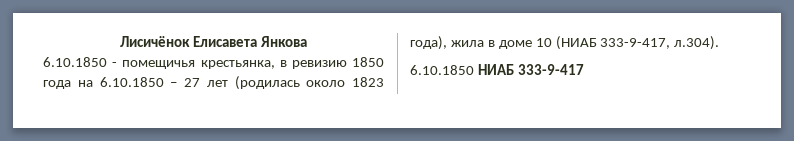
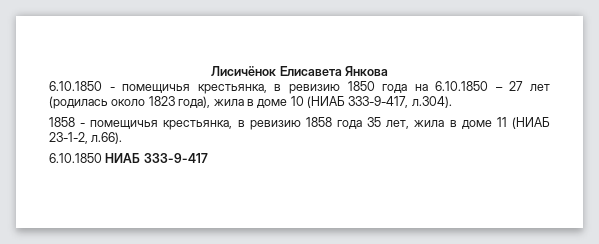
(720, 43) none -> [49,117,551,130] [49,132,123,144] // 1858 - помещичья крестьянка, в ревизию 1858 года 35 лет, жила в доме 11 (НИАБ 23-1-2, л.66).

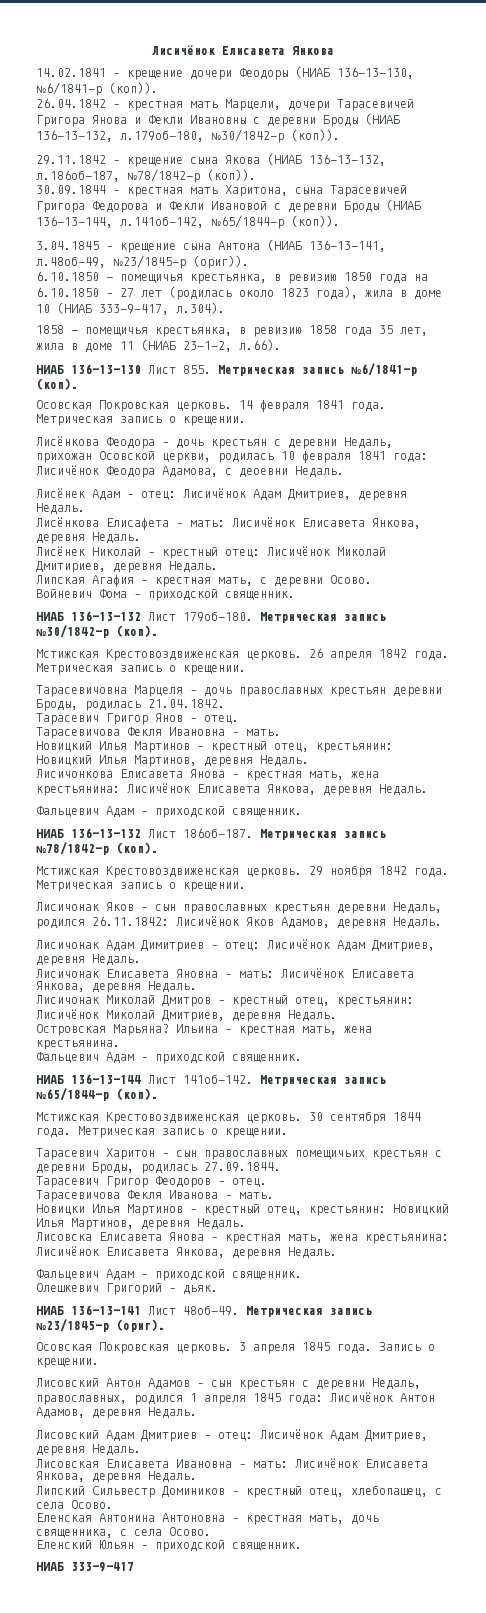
(388, 71) none -> [36,66,414,80] [36,82,158,96] [36,98,414,111] [36,113,400,127] [36,129,340,143] [36,153,386,167] [36,169,256,183] [36,185,407,197] [36,199,421,213] [36,215,340,229] [36,239,386,253] [36,255,249,269] // 14.02.1841 – крещение дочери Феодоры (НИАБ 136-13-130, №6/1841-р (коп)). // 26.04.1842 – крестная мать Марцели, дочери Тарасевичей Григора Янова и Фекли Ивановны с деревни Броды (НИАБ 136-13-132, л.179об-180, №30/1842-р (коп)). // 29.11.1842 – крещение сына Якова (НИАБ 136-13-132, л.186об-187, №78/1842-р (коп)). // 30.09.1844 – крестная мать Харитона, сына Тарасевичей Григора Федорова и Фекли Ивановой с деревни Броды (НИАБ 136-13-144, л.141об-142, №65/1844-р (коп)). // 3.04.1845 – крещение сына Антона (НИАБ 136-13-141, л.48об-49, №23/1845-р (ориг)).
[49,153,102,163] 6.10.1850 -> [36,363,417,376] [36,378,78,390] [36,400,386,412] [36,414,246,426] [36,436,393,449] [36,451,428,463] [36,465,344,478] [36,488,407,501] [36,503,85,515] [36,517,421,530] [36,532,141,544] [36,546,386,559] [36,561,218,573] [36,575,372,587] [36,589,295,601] [36,611,386,623] [36,625,158,638] [36,648,449,661] [36,663,246,675] [36,685,442,697] [36,699,225,711] [36,713,239,725] [36,727,281,739] [36,741,393,753] [36,755,309,767] [36,769,379,781] [36,783,428,796] [36,806,302,818] [36,828,386,840] [36,842,158,855] [36,865,449,878] [36,880,246,892] [36,902,442,914] [36,916,442,929] [36,939,435,952] [36,954,141,966] [36,968,414,978] [36,981,197,993] [36,995,414,1007] [36,1009,337,1022] [36,1024,372,1036] [36,1040,120,1050] [36,1052,302,1064] [36,1074,386,1086] [36,1088,158,1101] [36,1111,421,1124] [36,1126,288,1138] [36,1148,442,1160] [36,1162,281,1174] [36,1176,267,1188] [36,1190,274,1202] [36,1204,449,1216] [36,1218,246,1230] [36,1232,449,1244] [36,1246,337,1259] [36,1269,302,1281] [36,1283,218,1295] [36,1305,372,1317] [36,1319,165,1332] [36,1342,435,1354] [36,1358,99,1368] [36,1378,421,1390] [36,1392,435,1405] [36,1407,197,1419] [36,1429,428,1442] [36,1444,141,1456] [36,1458,428,1468] [36,1471,197,1483] [36,1485,442,1498] [36,1500,113,1509] [36,1513,379,1525] [36,1527,211,1538] [36,1540,302,1552] НИАБ 136-13-130 Лист 855. Метрическая запись №6/1841-р (коп). // Осовская Покровская церковь. 14 февраля 1841 года. Метрическая запись о крещении. // Лисёнкова Феодора – дочь крестьян с деревни Недаль, прихожан Осовской церкви, родилась 10 февраля 1841 года: Лисичёнок Феодора Адамова, с деоевни Недаль. // Лисёнек Адам – отец: Лисичёнок Адам Дмитриев, деревня Недаль. // Лисёнкова Елисафета – мать: Лисичёнок Елисавета Янкова, деревня Недаль. // Лисёнек Николай – крестный отец: Лисичёнок Миколай Дмитириев, деревня Недаль. // Липская Агафия – крестная мать, с деревни Осово. // Войневич Фома – приходской священник. // НИАБ 136-13-132 Лист 179об-180. Метрическая запись №30/1842-р (коп). // Мстижская Крестовоздвиженская церковь. 26 апреля 1842 года. Метрическая запись о крещении. // Тарасевичовна Марцеля – дочь православных крестьян деревни Броды, родилась 21.04.1842. // Тарасевич Григор Янов – отец. // Тарасевичова Фекля Ивановна – мать. // Новицкий Илья Мартинов – крестный отец, крестьянин: Новицкий Илья Мартинов, деревня Недаль. // Лисичонкова Елисавета Янова – крестная мать, жена крестьянина: Лисичёнок Елисавета Янкова, деревня Недаль. // Фальцевич Адам – приходской священник. // НИАБ 136-13-132 Лист 186об-187. Метрическая запись №78/1842-р (коп). // Мстижская Крестовоздвиженская церковь. 29 ноября 1842 года. Метрическая запись о крещении. // Лисичонак Яков – сын православных крестьян деревни Недаль, родился 26.11.1842: Лисичёнок Яков Адамов, деревня Недаль. // Лисичонак Адам Димитриев – отец: Лисичёнок Адам Дмитриев, деревня Недаль. // Лисичонак Елисавета Яновна – мать: Лисичёнок Елисавета Янкова, деревня Недаль. // Лисичонак Миколай Дмитров – крестный отец, крестьянин: Лисичёнок Миколай Дмитриев, деревня Недаль. // Островская Марьяна? Ильина – крестная мать, жена крестьянина. // Фальцевич Адам – приходской священник. // НИАБ 136-13-144 Лист 141об-142. Метрическая запись №65/1844-р (коп). // Мстижская Крестовоздвиженская церковь. 30 сентября 1844 года. Метрическая запись о крещении. // Тарасевич Харитон – сын православных помещичьих крестьян с деревни Броды, родилась 27.09.1844. // Тарасевич Григор Феодоров – отец. // Тарасевичова Фекля Иванова – мать. // Новицки Илья Мартинов – крестный отец, крестьянин: Новицкий Илья Мартинов, деревня Недаль. // Лисовска Елисавета Янова – крестная мать, жена крестьянина: Лисичёнок Елисавета Янкова, деревня Недаль. // Фальцевич Адам – приходской священник. // Олешкевич Григорий – дьяк. // НИАБ 136-13-141 Лист 48об-49. Метрическая запись №23/1845-р (ориг). // Осовская Покровская церковь. 3 апреля 1845 года. Запись о крещении. // Лисовский Антон Адамов – сын крестьян с деревни Недаль, православных, родился 1 апреля 1845 года: Лисичёнок Антон Адамов, деревня Недаль. // Лисовский Адам Дмитриев – отец: Лисичёнок Адам Дмитриев, деревня Недаль. // Лисовская Елисавета Ивановна – мать: Лисичёнок Елисавета Янкова, деревня Недаль. // Липский Сильвестр Домиников – крестный отец, хлебопашец, с села Осово. // Еленская Антонина Антоновна – крестная мать, дочь священника, с села Осово. // Еленский Юльян – приходской священник. //

